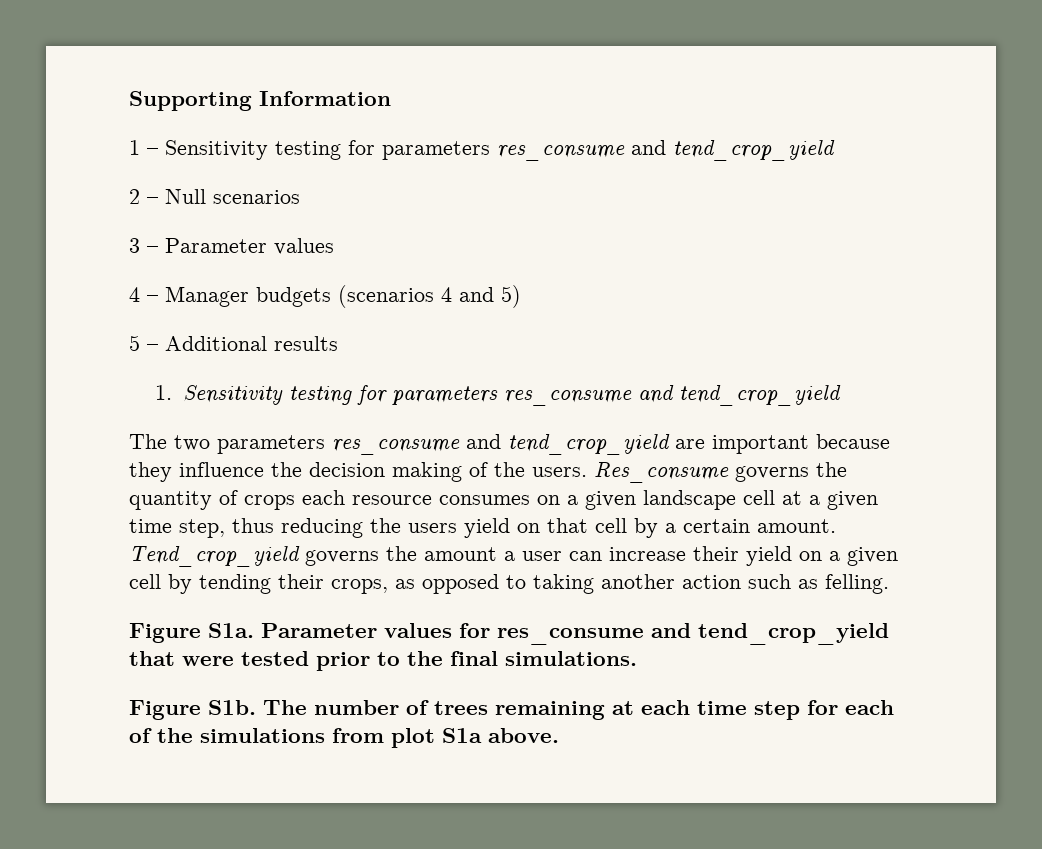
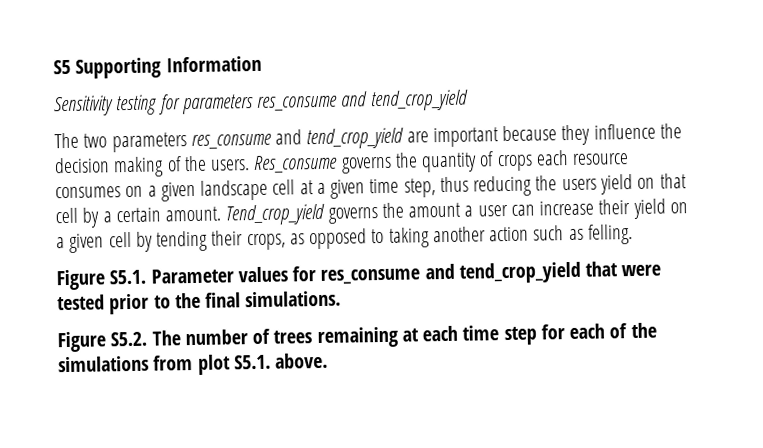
(129, 101) none -> [53,59,71,75] S5
[129,140,835,161] [129,189,300,204] [129,238,334,255] [129,285,521,308] [129,335,338,351] [154,385,172,400] 1 – Sensitivity testing for parameters res_consume and tend_crop_yield // 2 – Null scenarios // 3 – Parameter values // 4 – Manager budgets (scenarios 4 and 5) // 5 – Additional results // 1. -> (262, 64) none
[208,623,254,638] S1a. -> [109,269,147,285] S5.1.
[208,700,256,715] S1b. -> [110,331,148,347] S5.2.
[442,728,482,743] S1a -> [233,354,271,370] S5.1.

